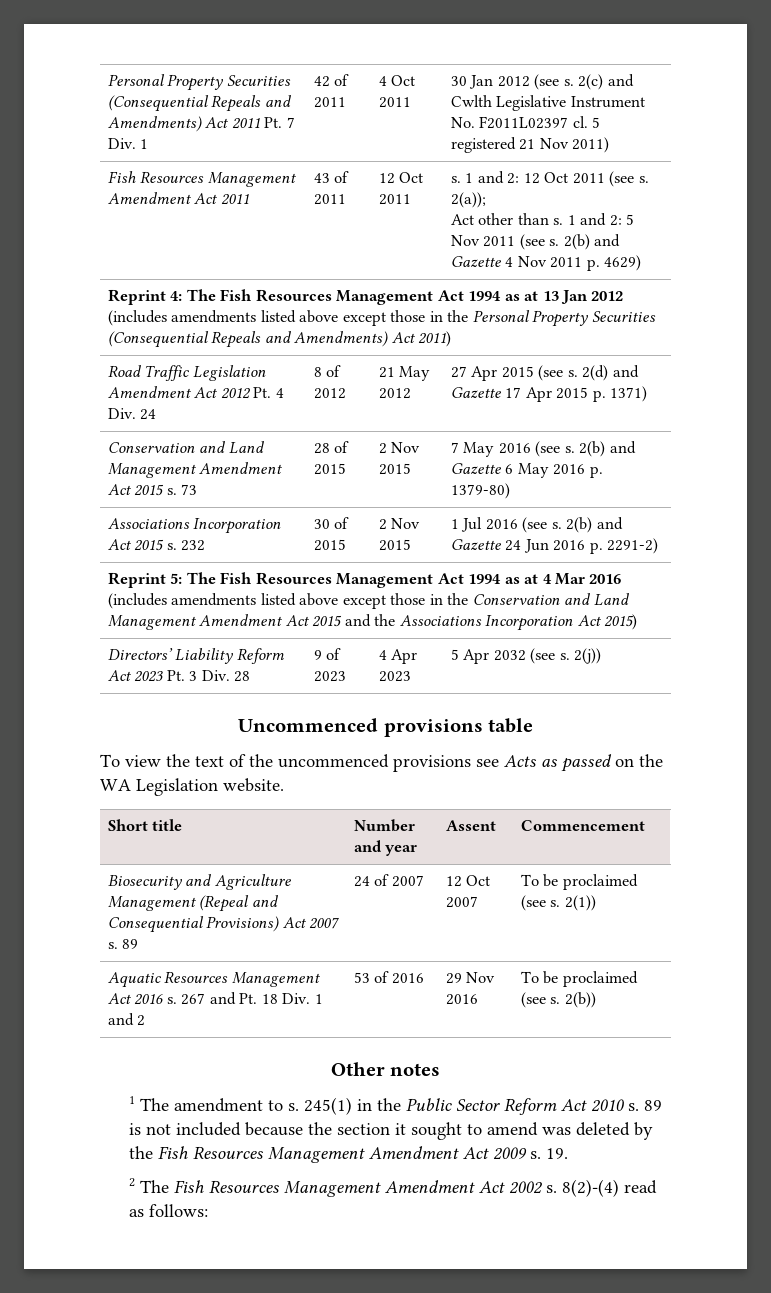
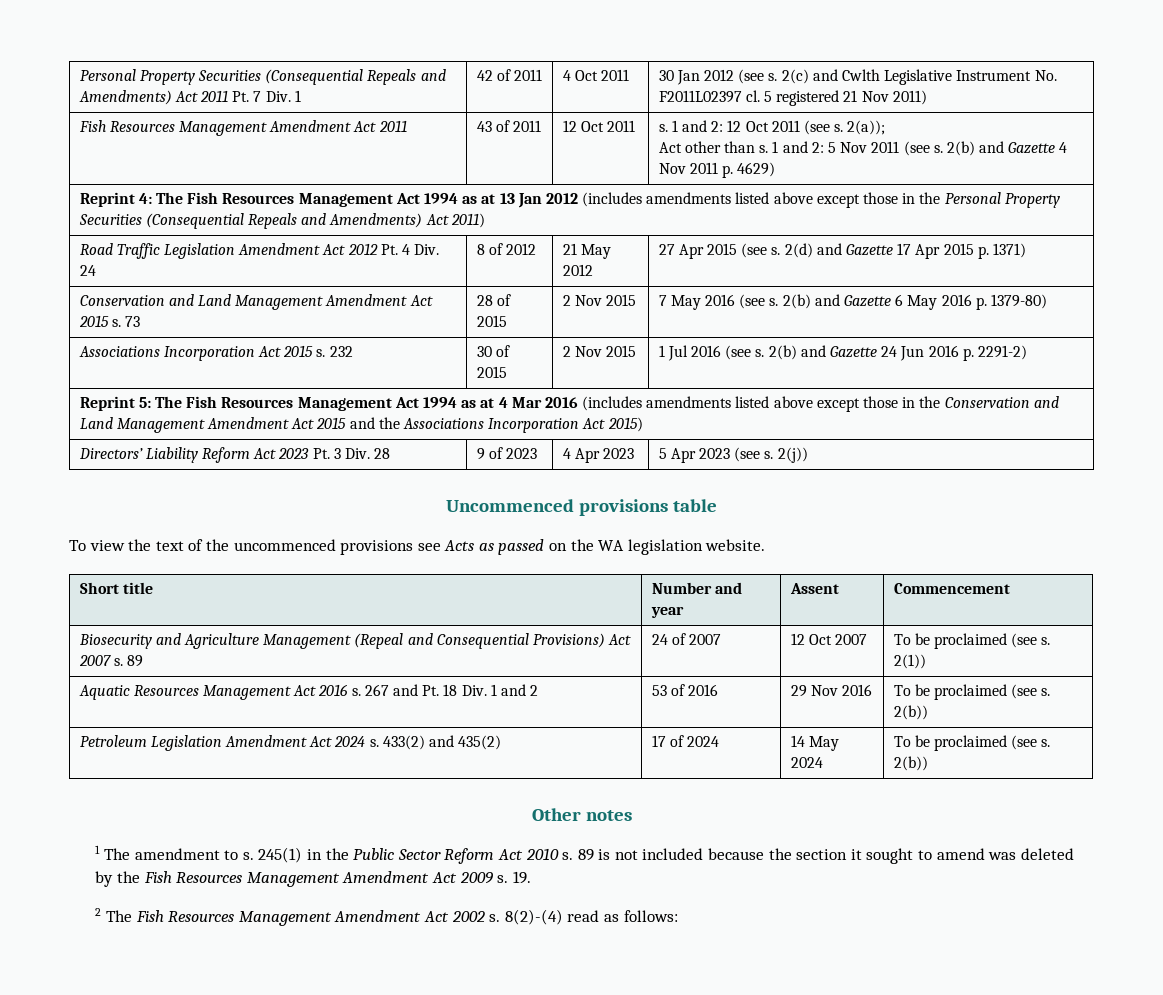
[493,650,526,661] 2032 -> [699,448,731,459] 2023
[136,778,218,796] Legislation -> [627,539,703,555] legislation
(596, 1000) none -> [79,735,502,751] [651,735,720,747] [790,735,839,751] [790,757,823,768] [893,735,1051,751] [893,756,928,771] // Petroleum Legislation Amendment Act 2024 s. 433(2) and 435(2) | 17 of 2024 | 14 May 2024 | To be proclaimed (see s. 2(b))

